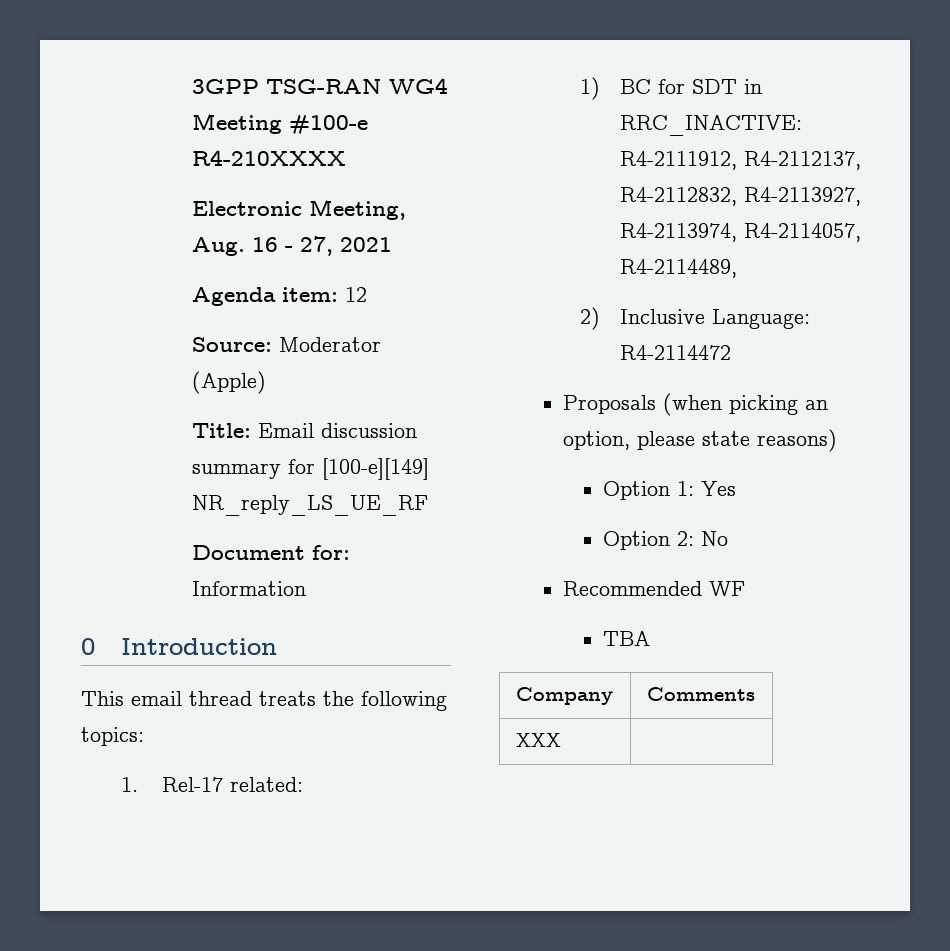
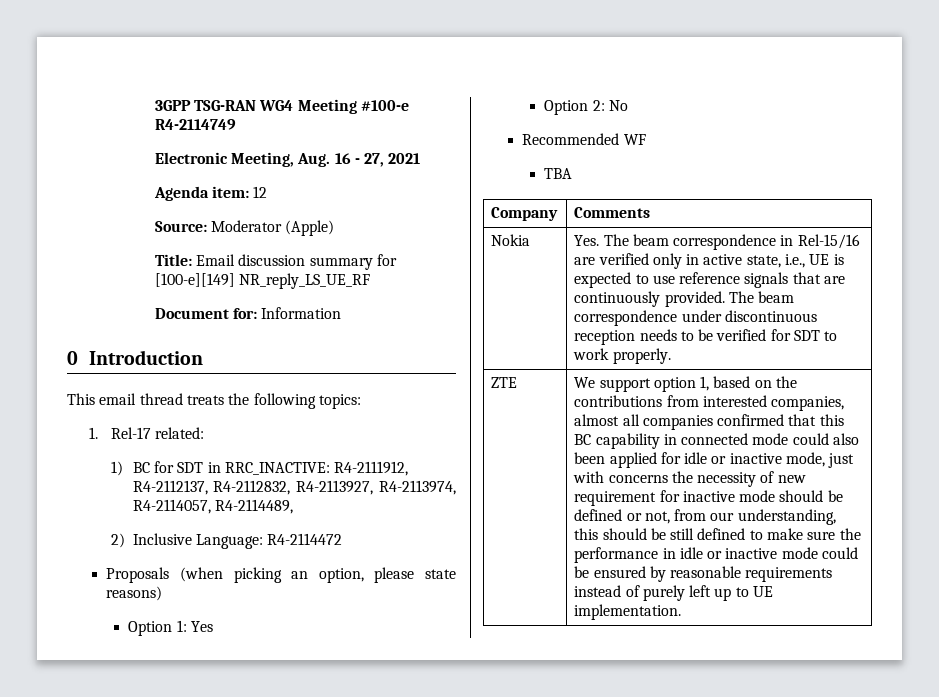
[192,150,346,166] R4-210XXXX -> [154,119,236,130] R4-2114749
[515,733,561,747] XXX | -> [491,234,531,246] [574,234,860,250] [574,253,844,269] [574,272,846,288] [574,291,795,307] [574,310,817,326] [574,329,838,345] [573,348,671,364] [491,377,518,388] [574,376,798,392] [574,395,845,411] [574,414,844,430] [574,433,860,449] [574,452,855,468] [573,471,806,487] [574,490,843,506] [574,509,836,525] [574,528,861,540] [574,547,859,563] [574,566,833,582] [574,585,774,601] [574,604,682,620] Nokia | Yes. The beam correspondence in Rel-15/16 are verified only in active state, i.e., UE is expected to use reference signals that are continuously provided. The beam correspondence under discontinuous reception needs to be verified for SDT to work properly. // ZTE | We support option 1, based on the contributions from interested companies, almost all companies confirmed that this BC capability in connected mode could also been applied for idle or inactive mode, just with concerns the necessity of new requirement for inactive mode should be defined or not, from our understanding, this should be still defined to make sure the performance in idle or inactive mode could be ensured by reasonable requirements instead of purely left up to UE implementation.

